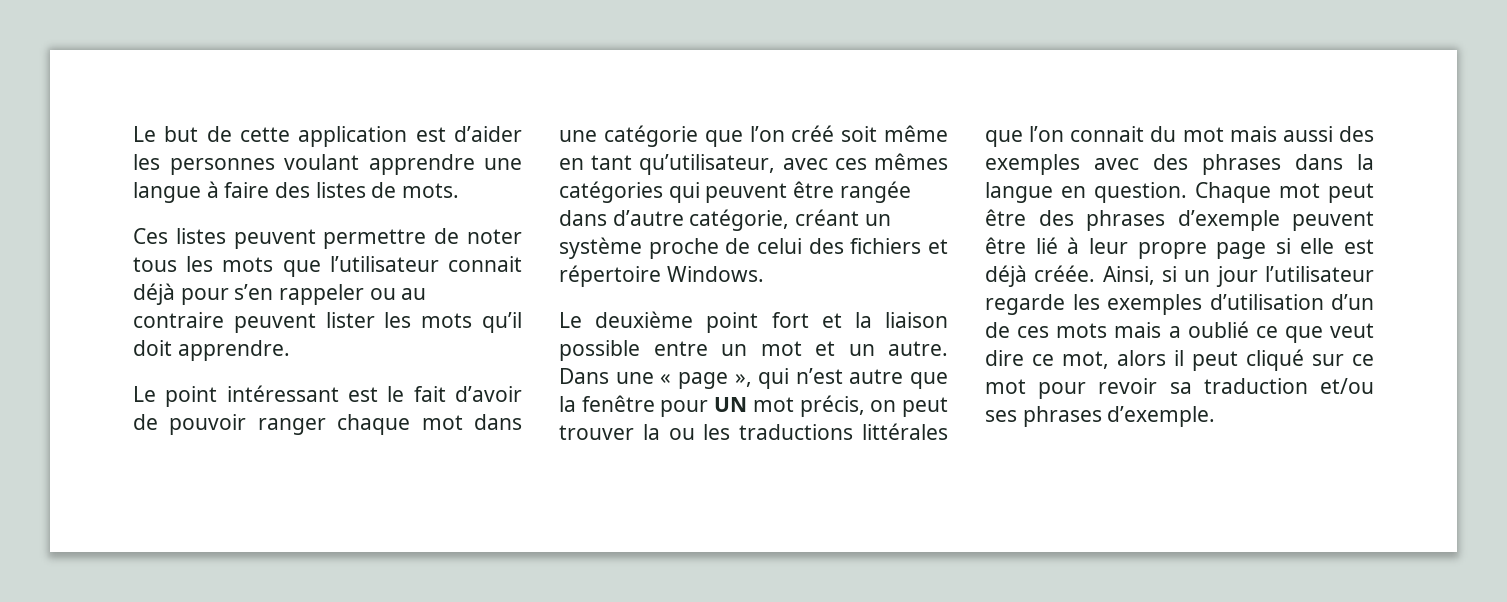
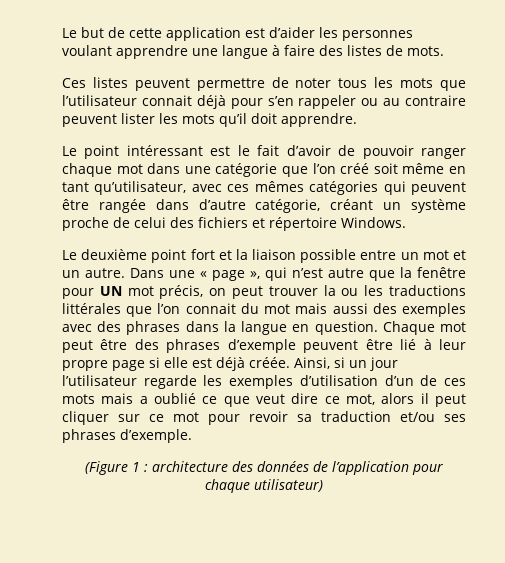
[1246,349,1304,371] cliqué -> [62,411,109,425] cliquer
(1216, 416) none -> [85,461,443,475] [205,479,323,493] // (Figure 1 : architecture des données de l’application pour chaque utilisateur)

